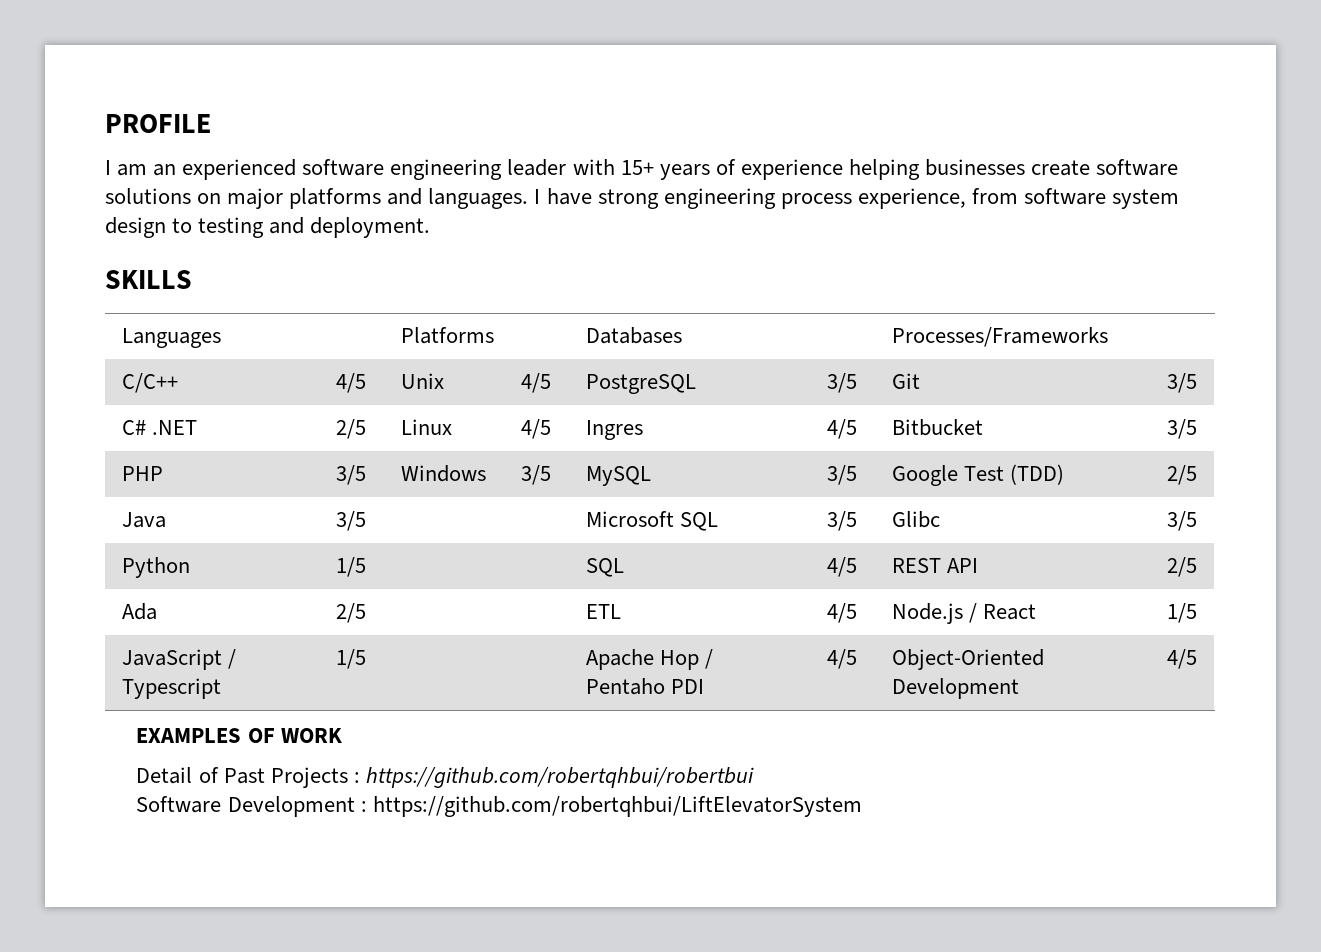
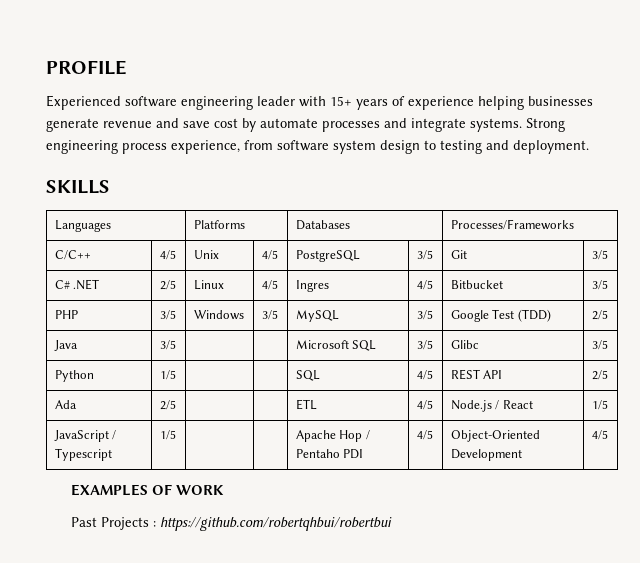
[105,159,297,180] I am an experienced -> [46,95,121,110] Experienced
[1031,159,1179,176] [105,188,659,209] create software solutions on major platforms and languages. I have strong -> [46,118,565,132] generate revenue and save cost by automate processes and integrate systems. Strong
[136,767,219,784] Detail of -> (225, 490) none
[136,796,862,817] // Software Development : https://github.com/robertqhbui/LiftElevatorSystem -> (393, 524) none

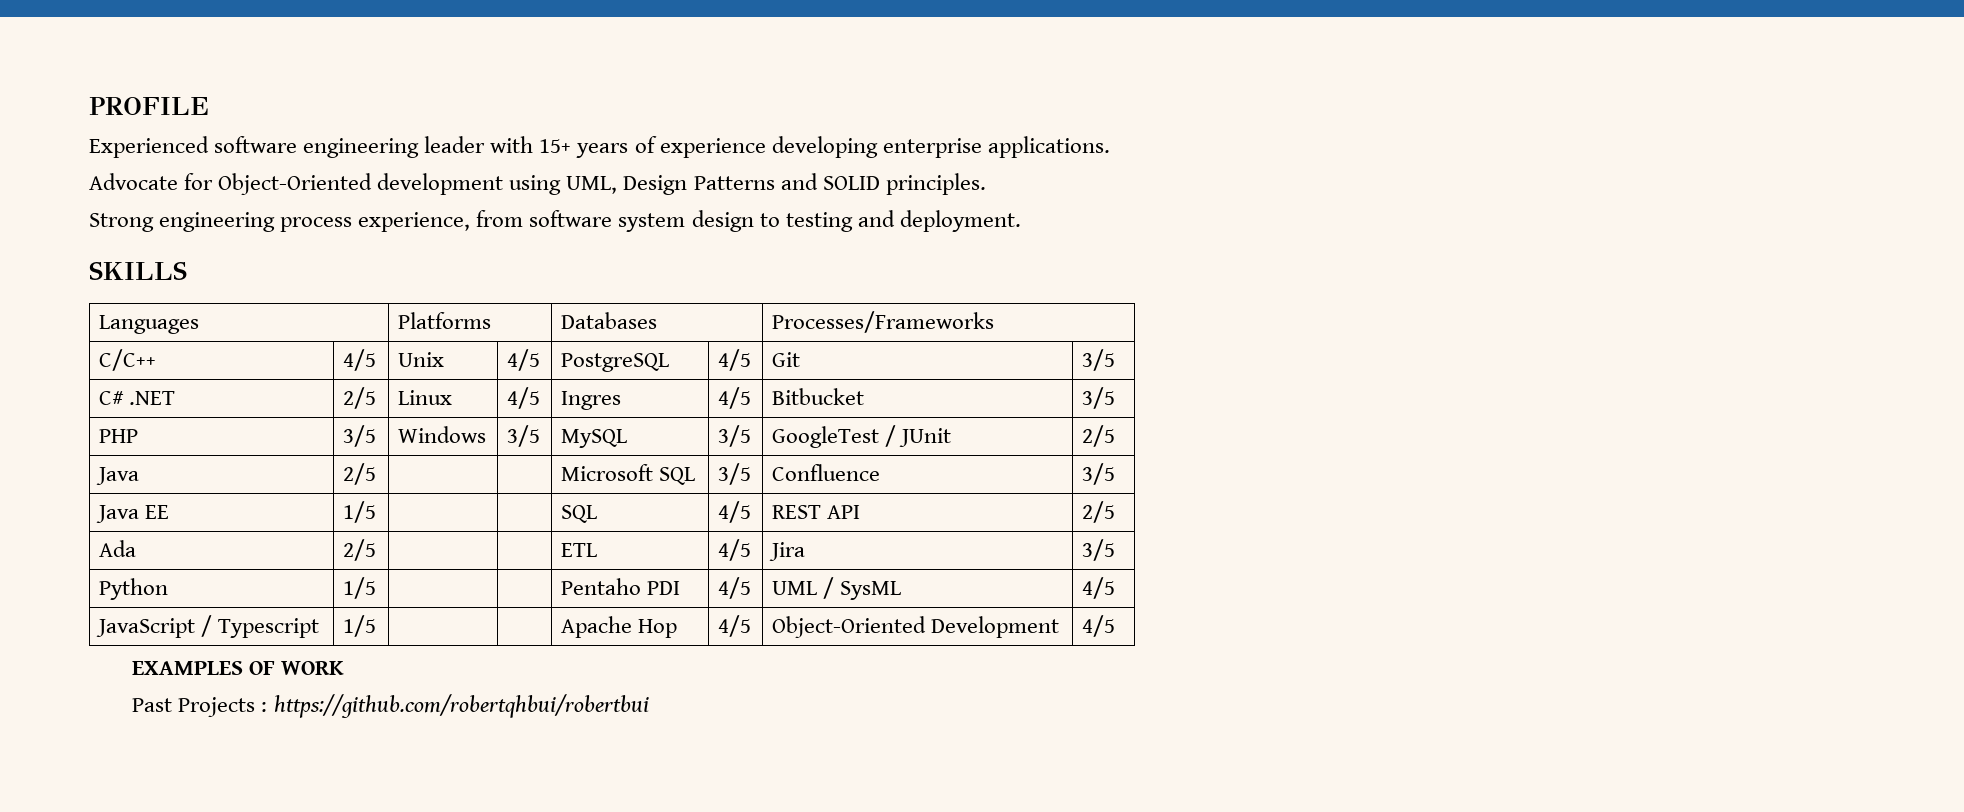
[478,96,593,110] [46,118,522,132] helping businesses generate revenue and save cost by automate processes and integrate systems. -> [771,136,1110,158] [89,173,986,195] developing enterprise applications. // Advocate for Object-Oriented development using UML, Design Patterns and SOLID principles. //
[416,250,433,260] 3/5 -> [718,349,752,371] 4/5
[450,309,551,322] Google Test (TDD) -> [772,425,952,448] GoogleTest / JUnit
[159,340,176,350] 3/5 -> [343,463,377,485] 2/5
[450,340,479,349] [591,340,608,350] [54,370,94,382] Glibc | 3/5 // Python -> [772,464,881,481] [1082,463,1116,485] [96,505,170,523] Confluence | 3/5 // Java EE
[450,400,533,412] [591,400,608,410] Node.js / React | 1/5 -> [769,542,806,561] [1082,539,1116,561] [99,578,169,600] [343,577,377,599] [561,578,681,595] [718,577,752,599] [772,577,902,600] [1082,577,1116,599] Jira | 3/5 // Python | 1/5 | | | Pentaho PDI | 4/5 | UML / SysML | 4/5
[365,430,370,440] [295,449,364,459] / Pentaho PDI -> (678, 628) none

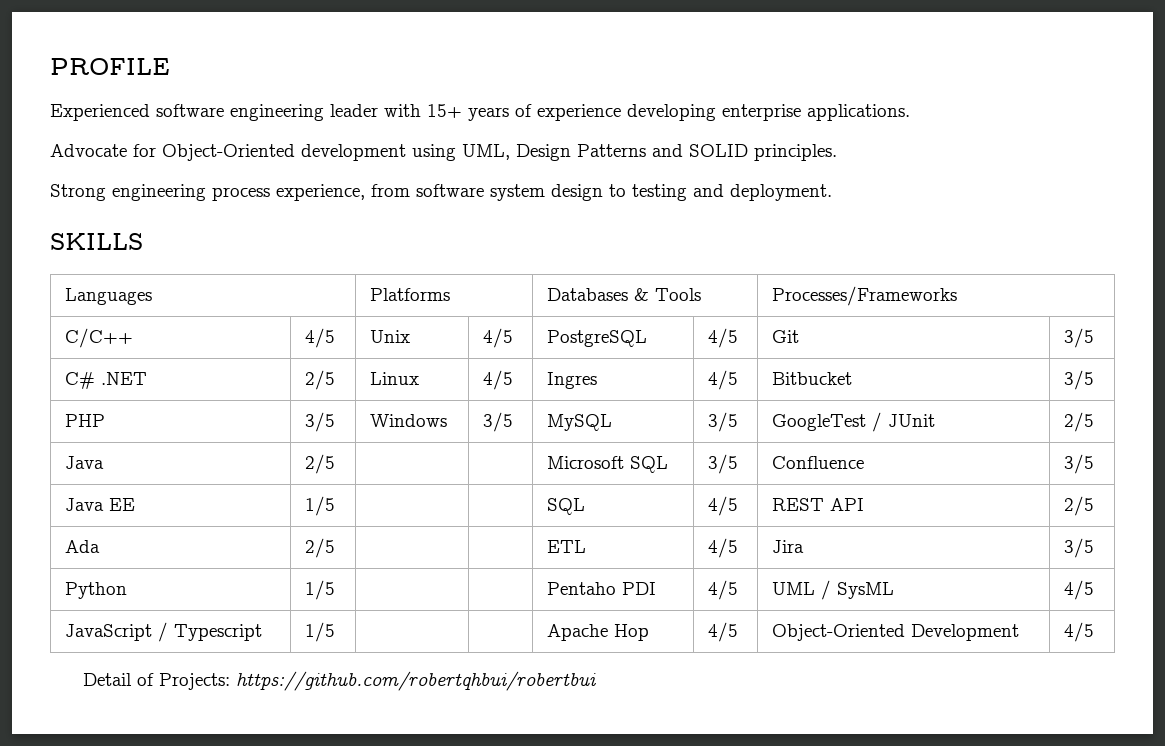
(658, 320) none -> [633,288,701,301] & Tools
[132,661,345,675] [132,697,268,717] EXAMPLES OF WORK // Past Projects : -> [82,673,230,690] Detail of Projects:

